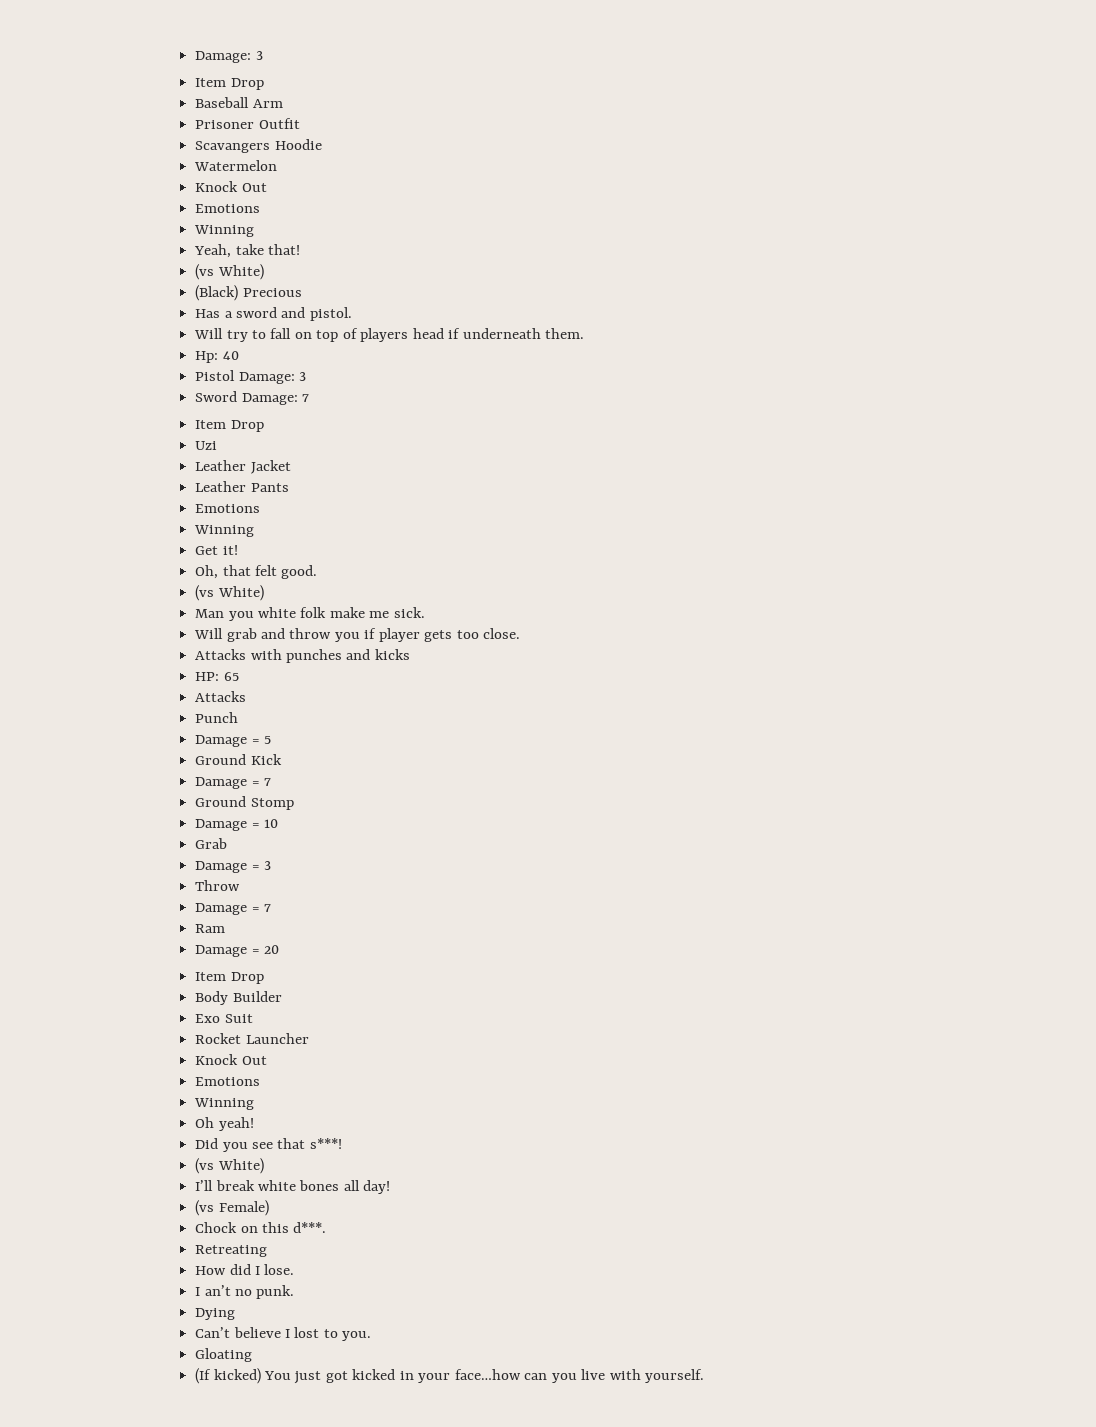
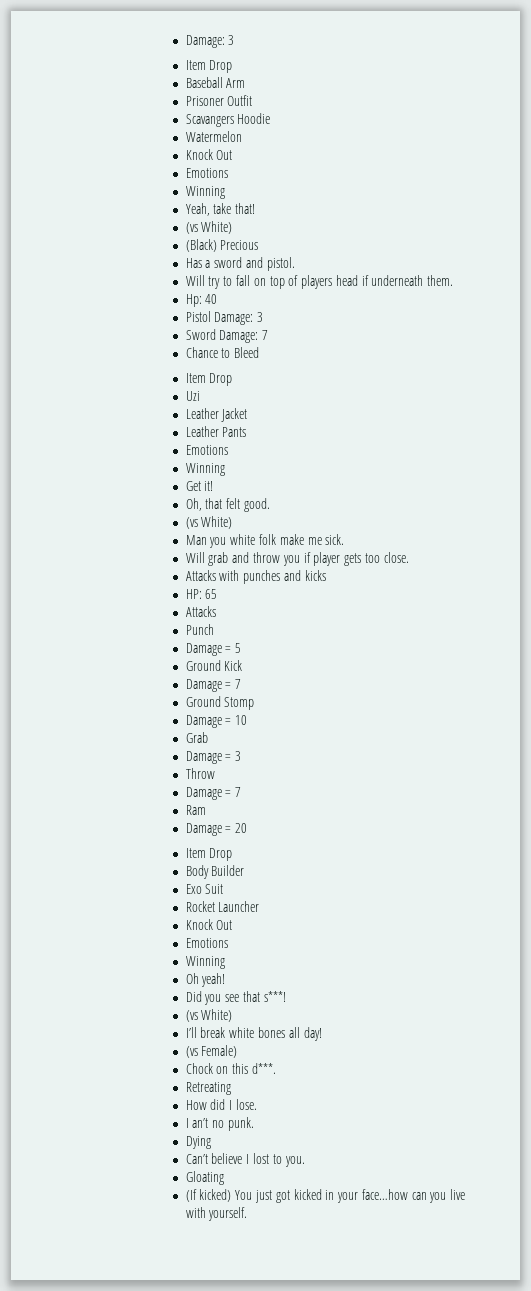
(310, 398) none -> [185,347,260,358] // Chance to Bleed

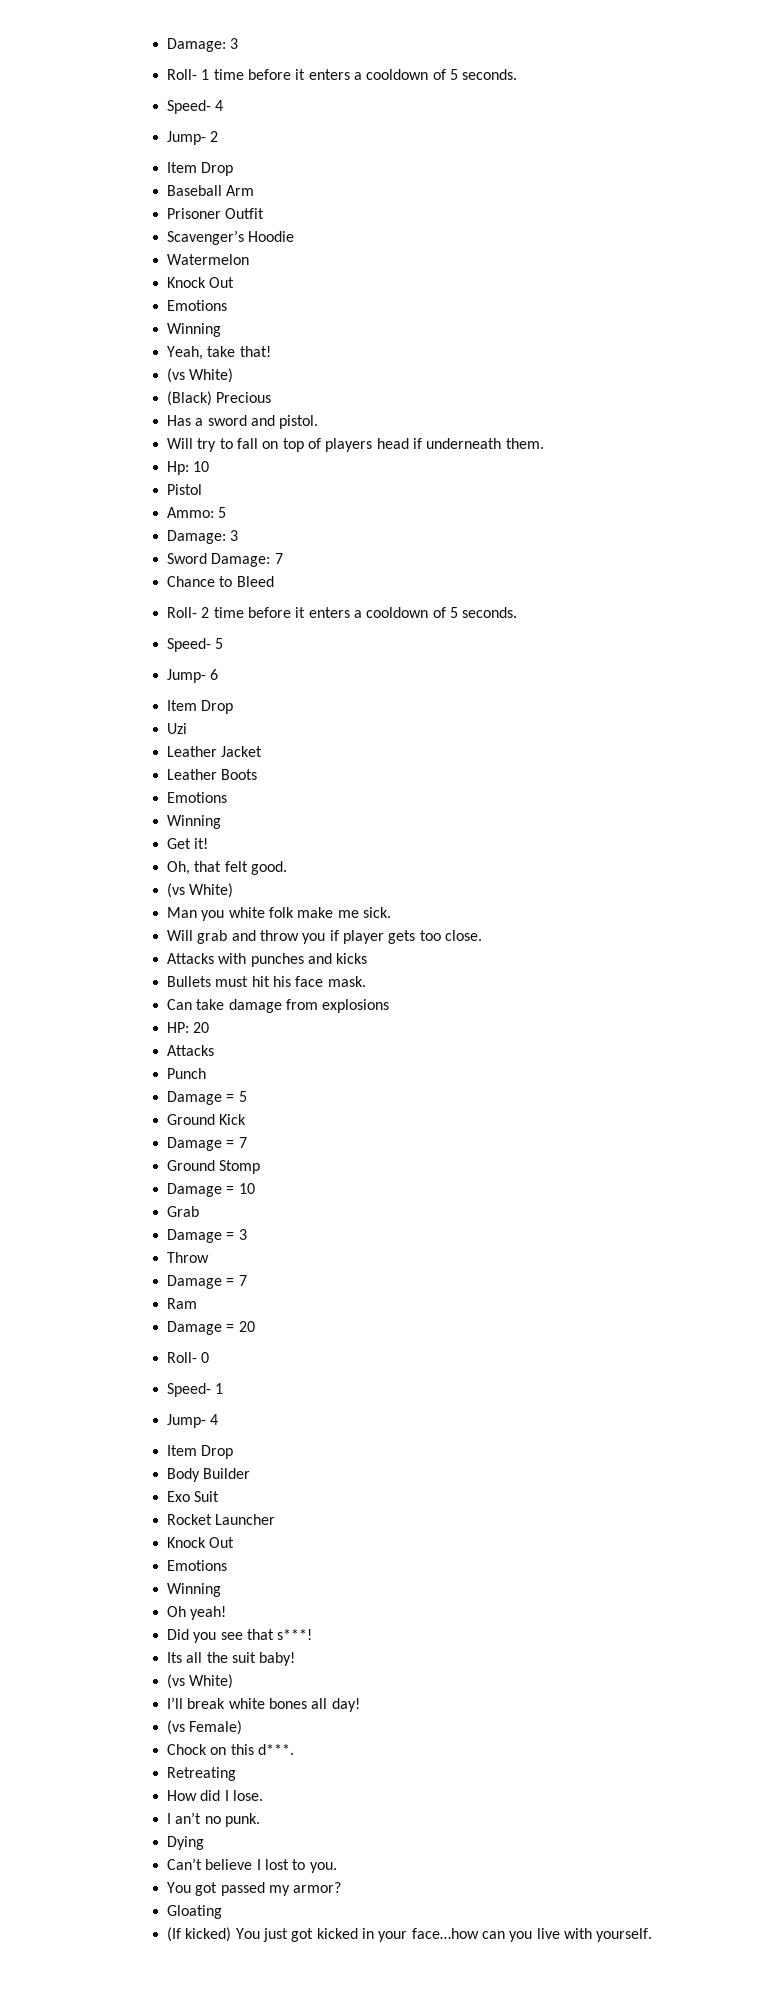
[185,35,235,48] Damage: 3 -> [167,38,239,52] [167,69,518,80] [167,100,224,114] [167,131,219,145] Damage: 3 // Roll- 1 time before it enters a cooldown of 5 seconds. // Speed- 4 // Jump- 2
[185,114,234,127] Scavangers -> [167,230,245,245] Scavenger’s
[205,294,218,304] 40 -> [193,461,210,472] 10
(211, 316) none -> [167,507,227,518] // Ammo: 5 //
(260, 352) none -> [167,607,518,618] [167,638,224,652] [167,669,219,683] // Roll- 2 time before it enters a cooldown of 5 seconds. // Speed- 5 // Jump- 6
[222,427,247,437] Pants -> [221,769,258,780] Boots
(326, 575) none -> [167,976,366,987] [167,999,390,1013] // Bullets must hit his face mask. // Can take damage from explosions
[205,589,218,599] 65 -> [193,1022,210,1033] 20
(248, 828) none -> [167,1352,210,1363] [167,1383,224,1397] [167,1414,219,1428] // Roll- 0 // Speed- 1 // Jump- 4
(286, 996) none -> [167,1652,296,1666] // Its all the suit baby!
(305, 1161) none -> [167,1882,342,1896] // You got passed my armor?

